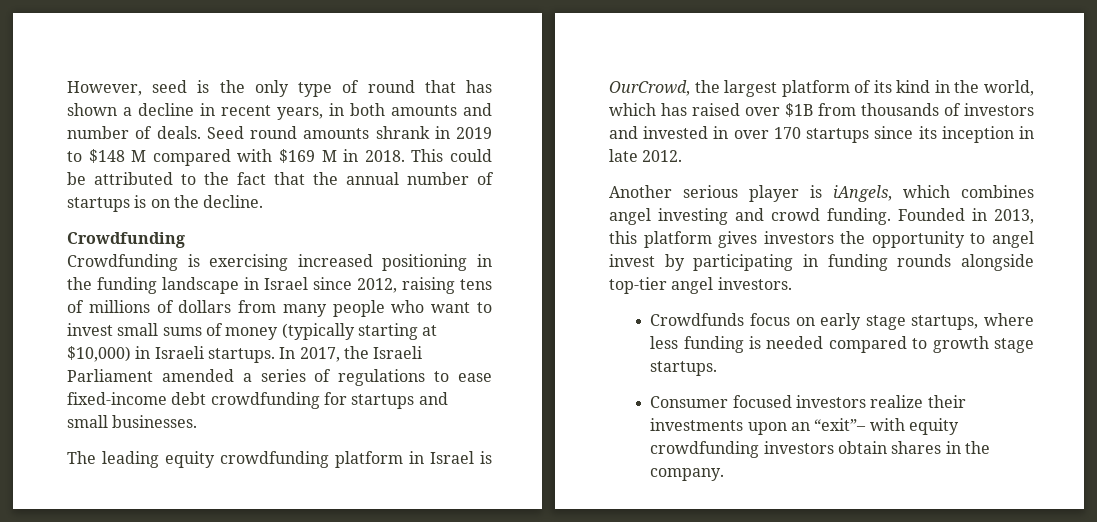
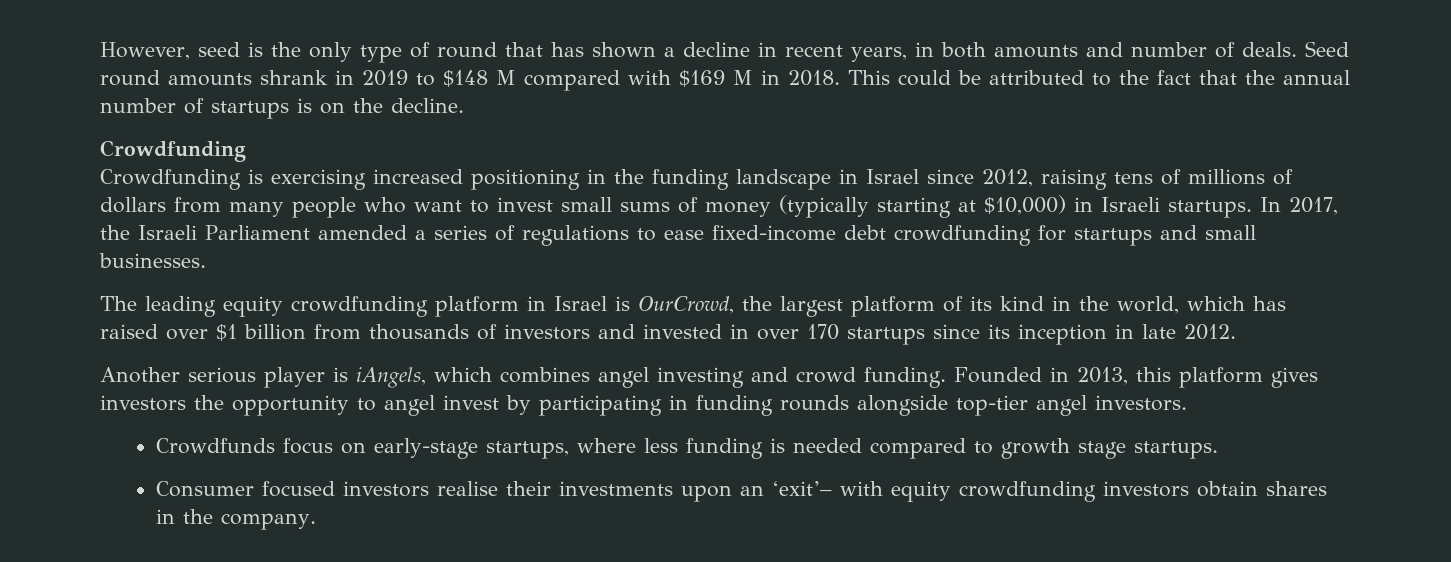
[785,103,813,117] $1B -> [216,324,306,341] $1 billion
[820,313,906,330] early stage -> [374,438,479,459] early-stage
[870,395,924,408] realize -> [437,481,499,496] realise
[814,418,867,431] “exit”– -> [772,481,833,496] ‘exit’–

